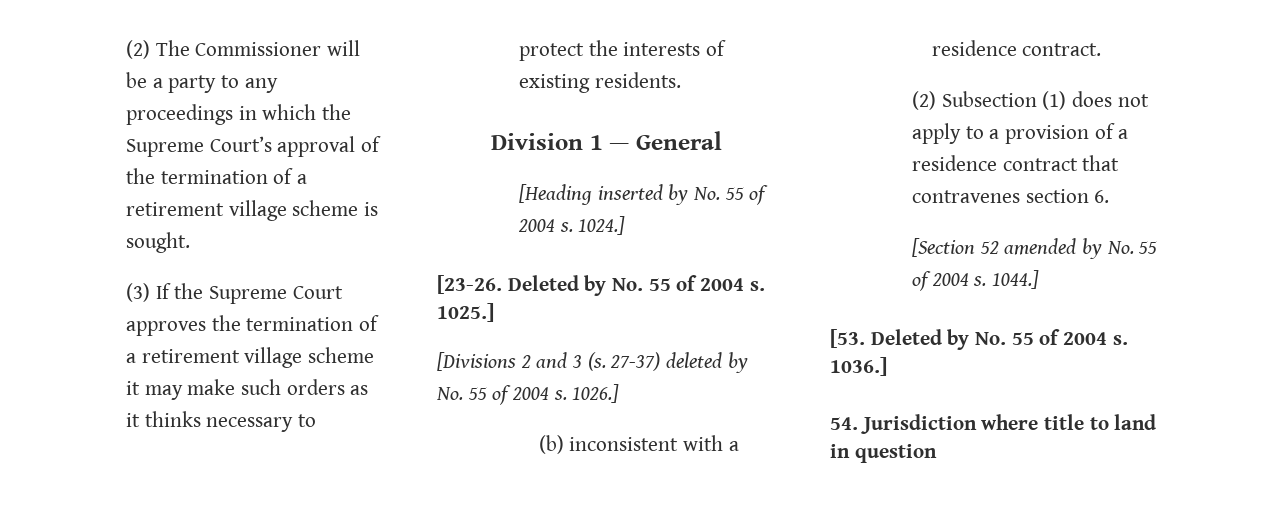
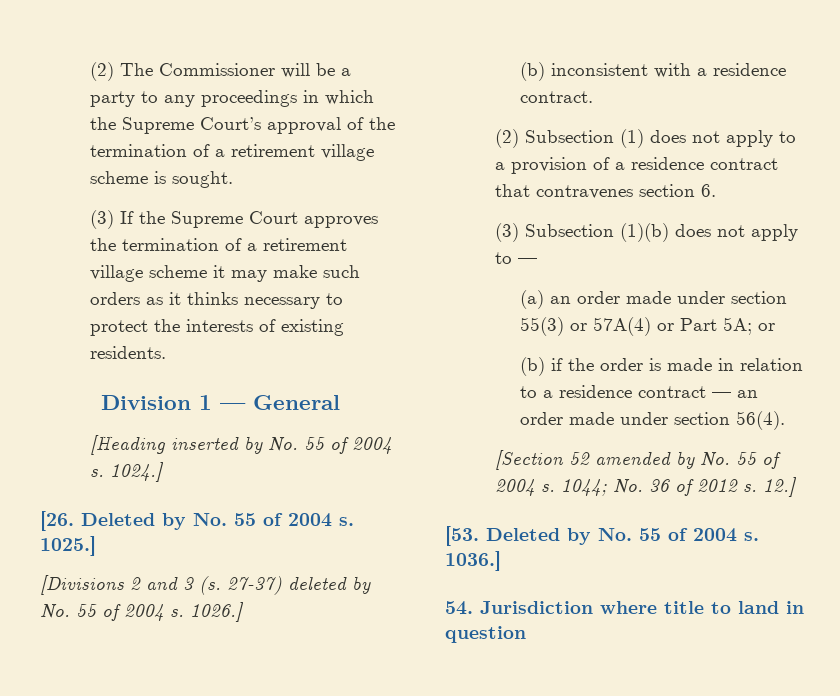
[437,275,502,294] [23-26. -> [40,511,74,531] [26.
(1110, 196) none -> [494,223,798,242] [494,252,537,264] [519,290,787,309] [519,317,775,336] [519,357,803,376] [519,385,758,398] [519,411,785,430] // (3) Subsection (1)(b) does not apply to — // (a) an order made under section 55(3) or 57A(4) or Part 5A; or // (b) if the order is made in relation to a residence contract — an order made under section 56(4).
[992,270,1040,289] 1044.] -> [560,477,797,497] 1044; No. 36 of 2012 s. 12.]

